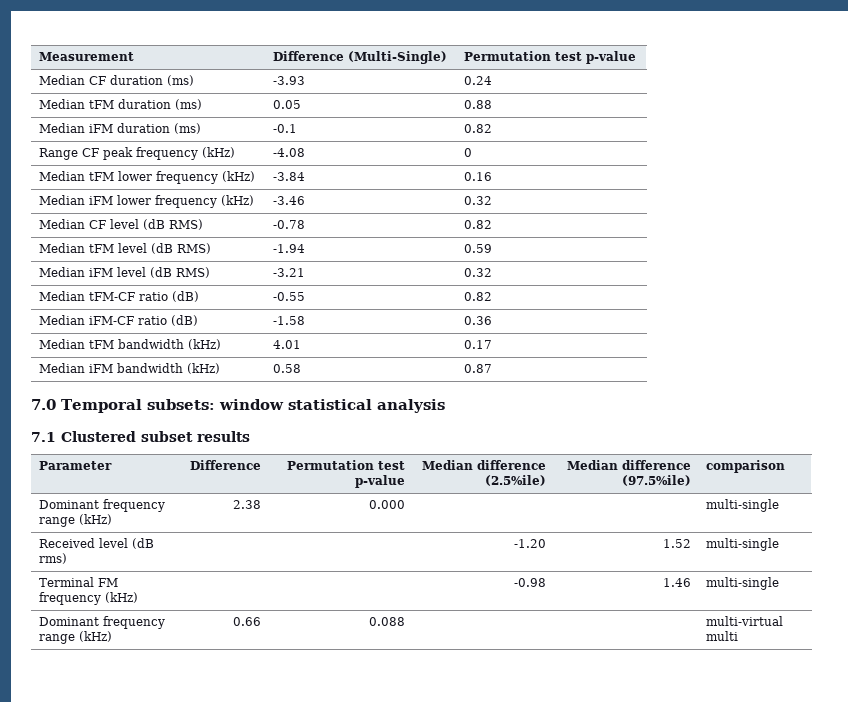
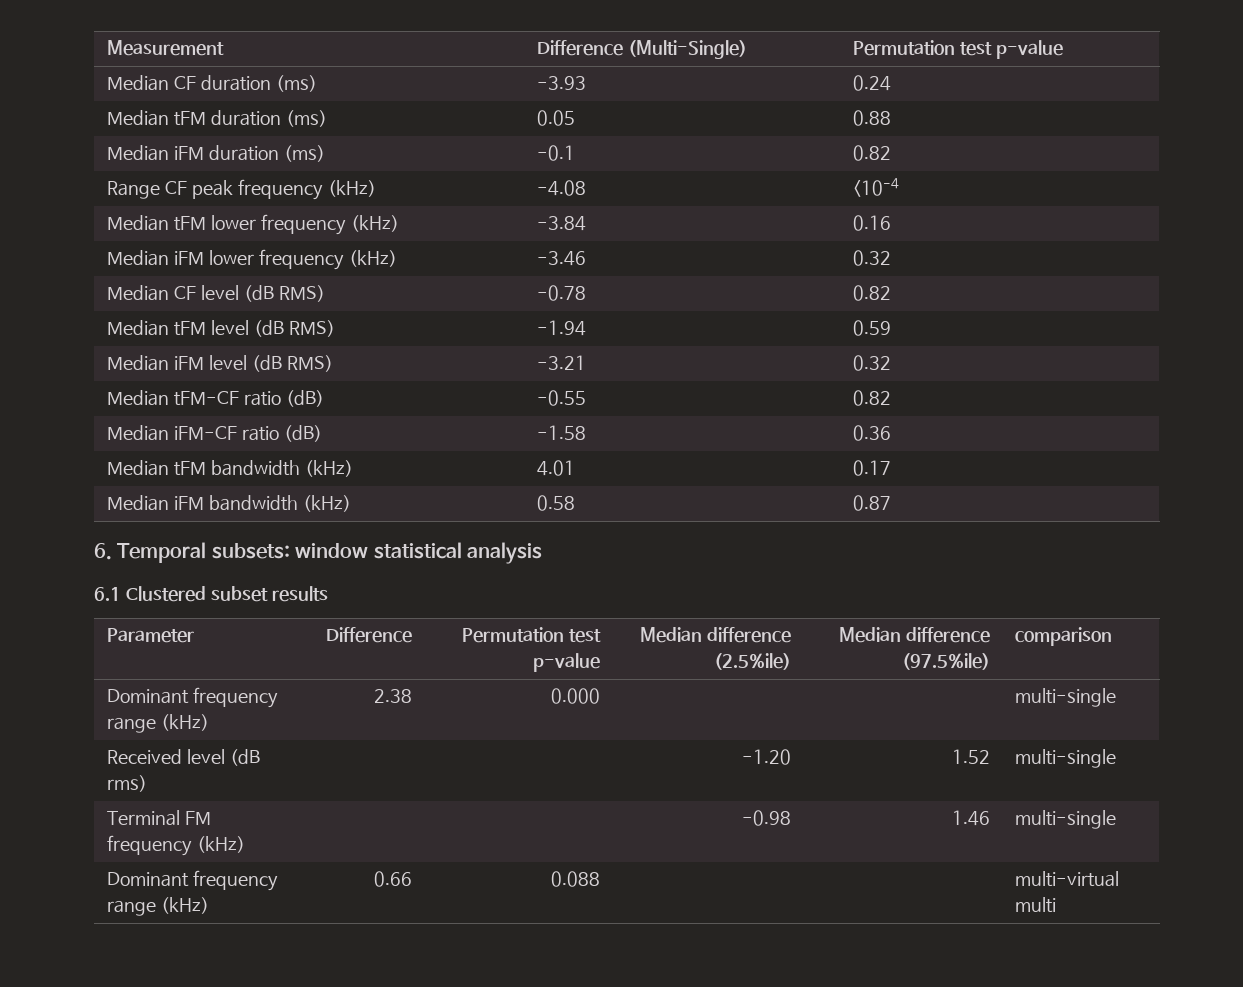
[464,148,473,157] 0 -> [853,178,900,197] <10-4
[31,399,56,410] 7.0 -> [94,543,112,560] 6.
[31,432,56,442] 7.1 -> [94,587,121,601] 6.1

